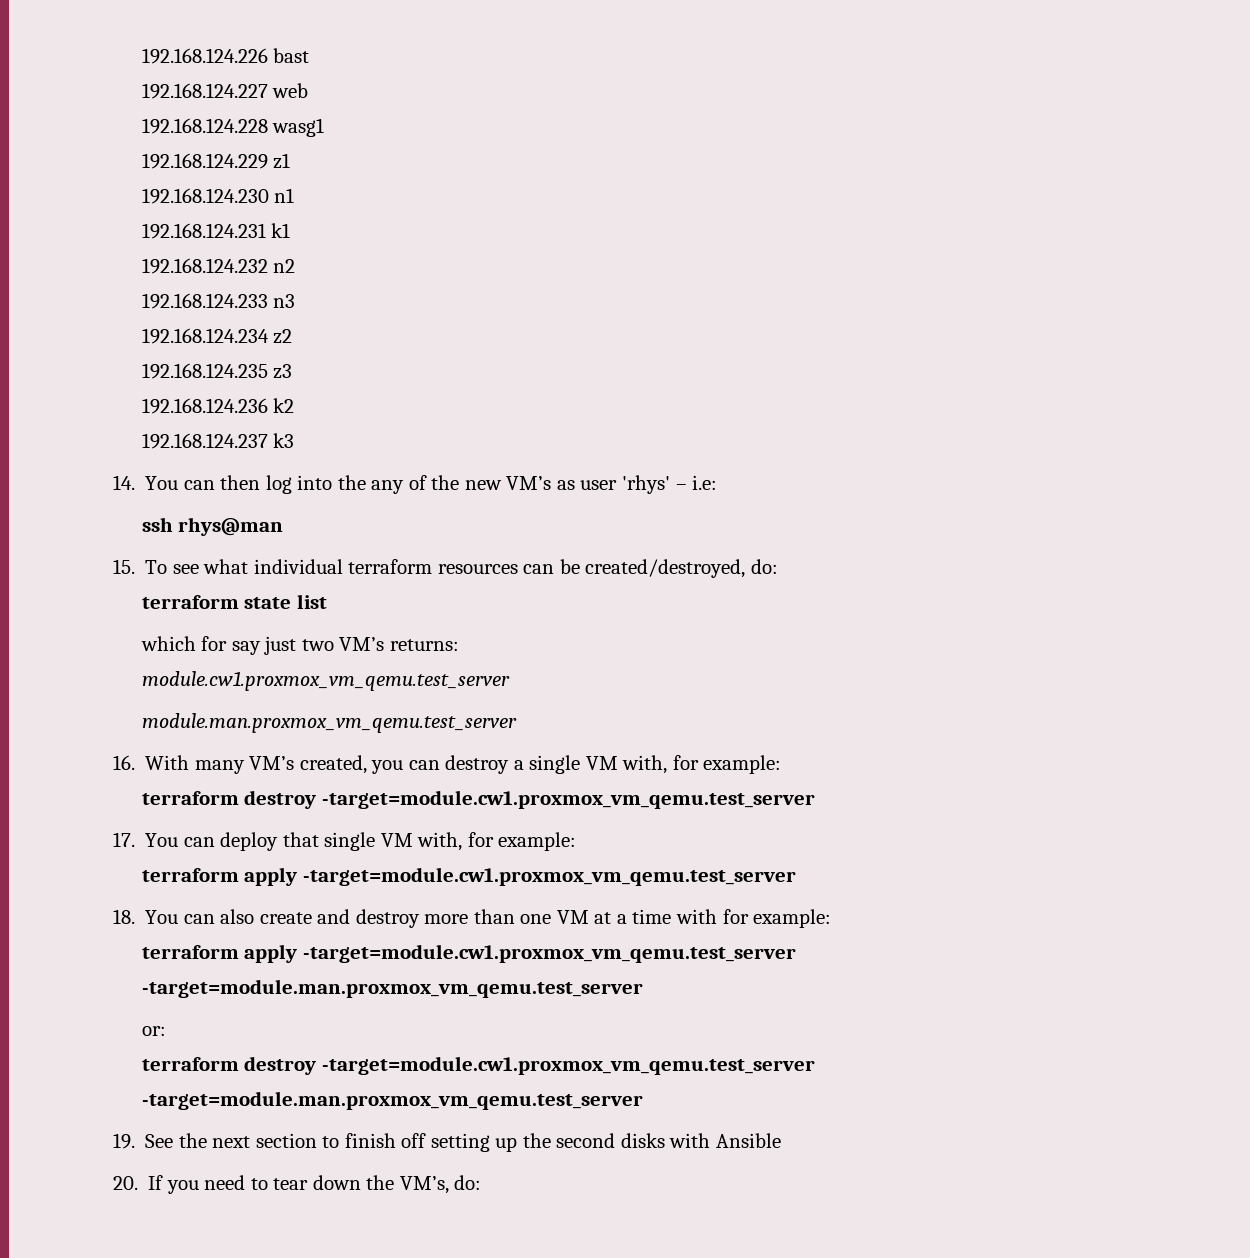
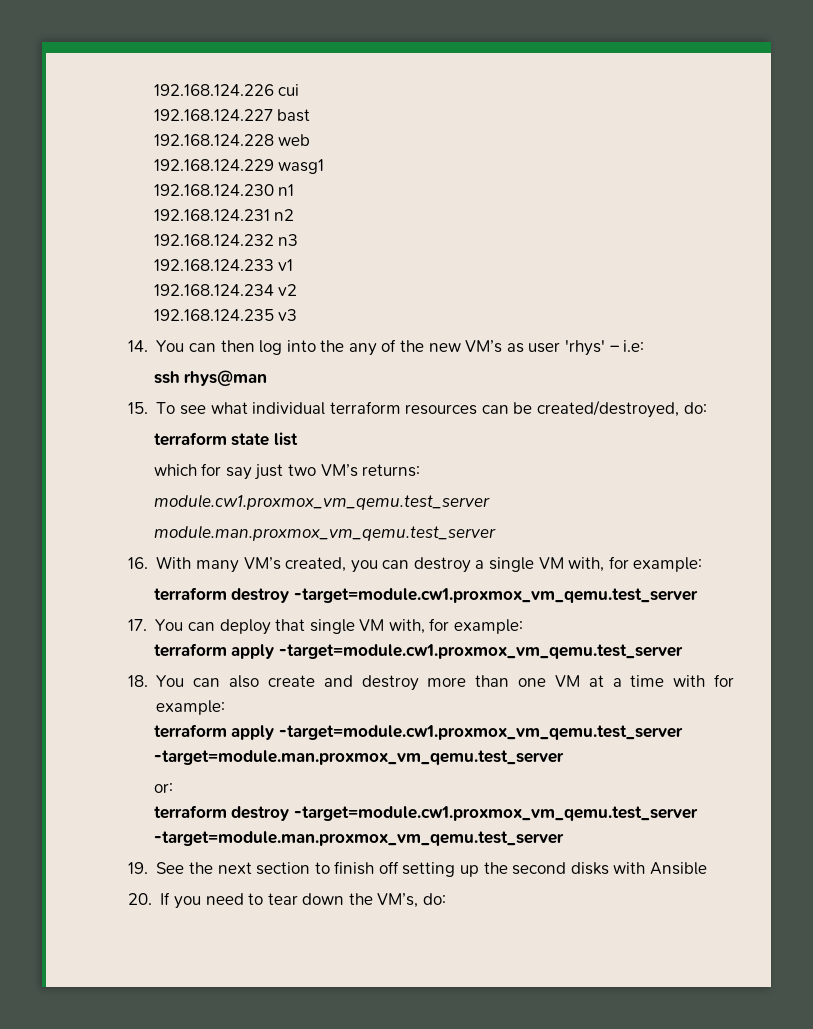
(268, 56) none -> [278,84,300,96] [153,109,273,121] cui // 192.168.124.227
[141,83,268,99] 192.168.124.227 -> [153,134,274,146] 192.168.124.228
[141,118,268,134] 192.168.124.228 -> [153,159,274,171] 192.168.124.229
[141,153,291,169] // 192.168.124.229 z1 -> (325, 166) none
[271,223,291,238] k1 -> [274,209,295,221] n2
[273,259,296,273] n2 -> [278,234,299,246] n3
[273,294,296,308] n3 -> [278,259,294,271] v1
[273,329,293,344] z2 -> [278,284,298,296] v2
[273,364,293,379] [141,398,295,414] [141,433,295,449] z3 // 192.168.124.236 k2 // 192.168.124.237 k3 -> [278,309,298,321] v3

